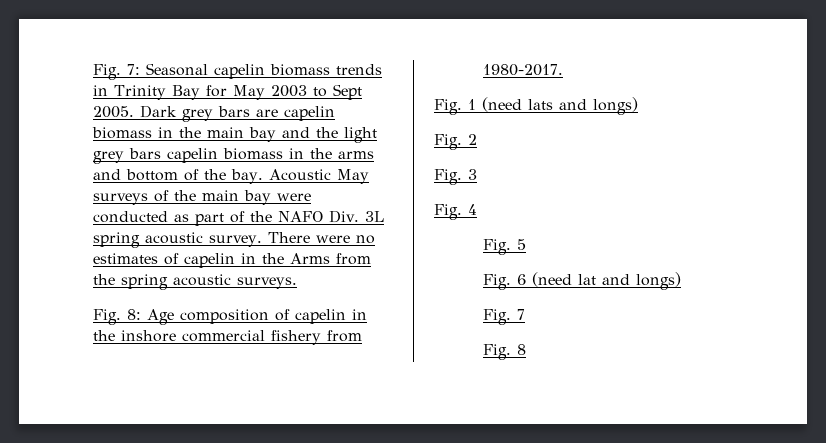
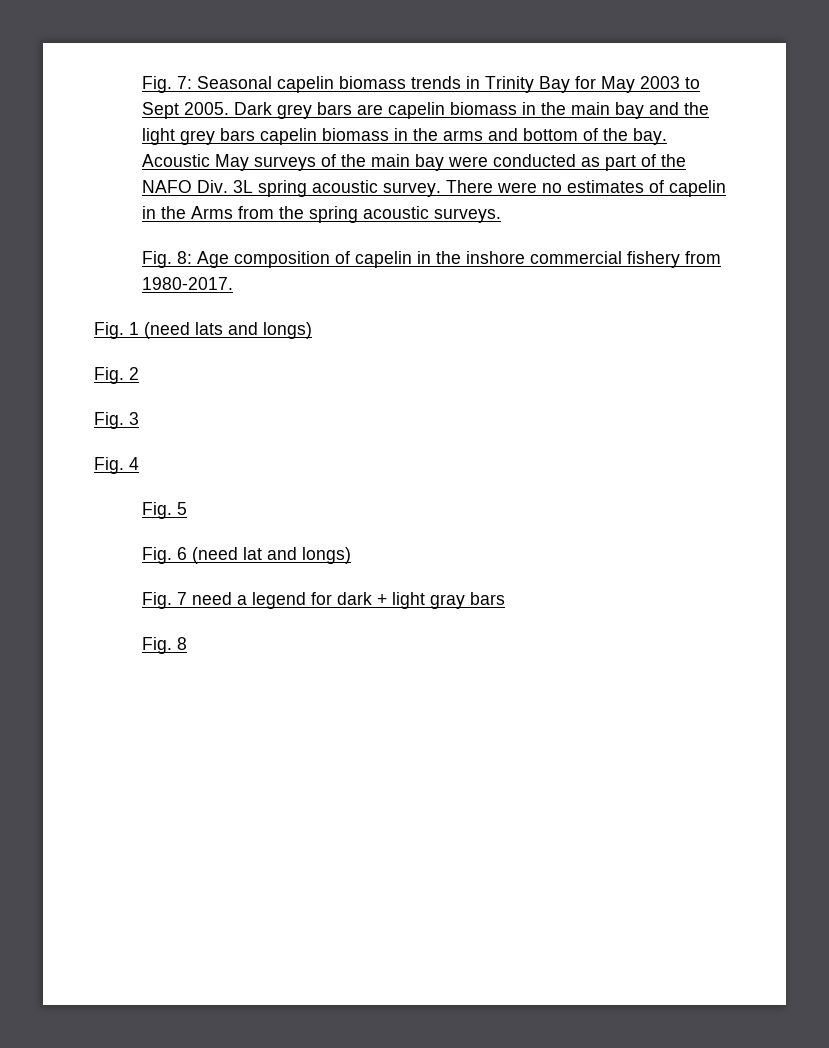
(526, 314) none -> [191,592,505,609] need a legend for dark + light gray bars

